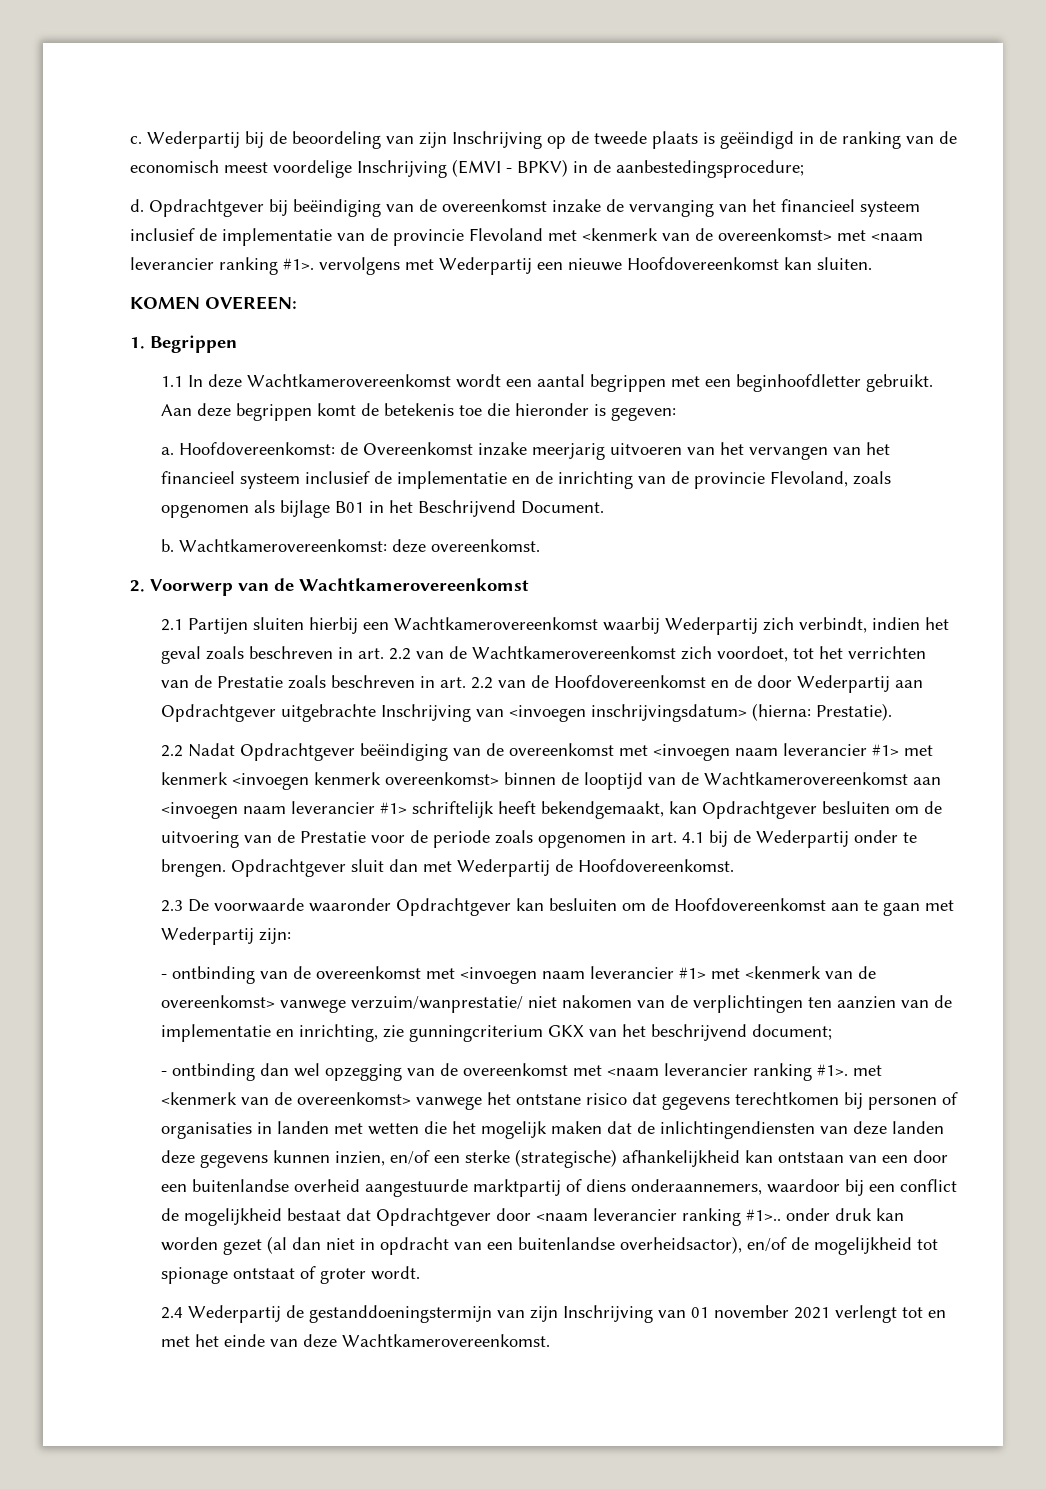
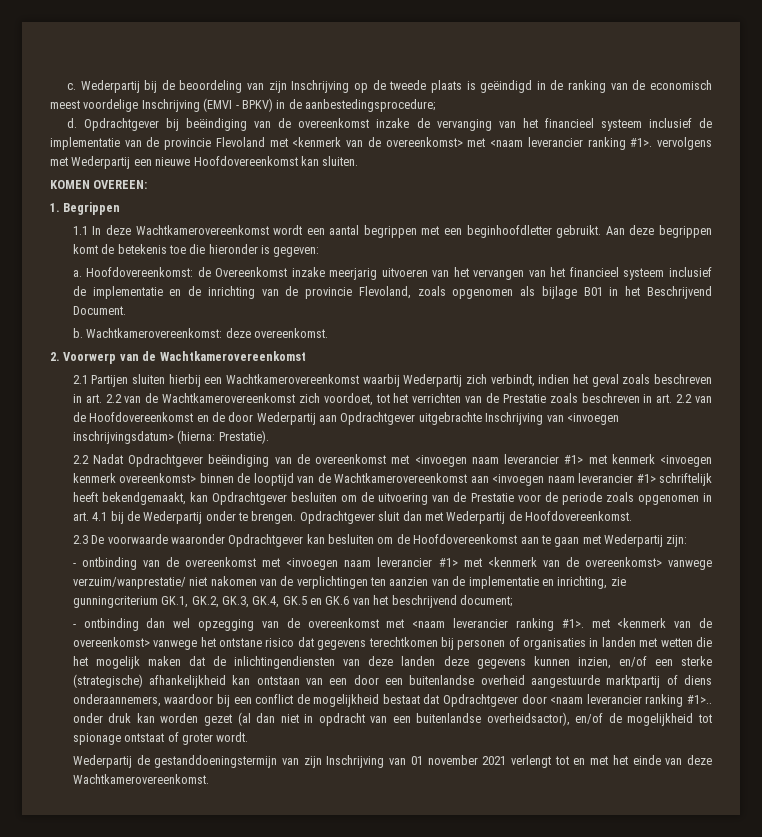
[547,1025,584,1037] GKX -> [161,596,350,608] GK.1, GK.2, GK.3, GK.4, GK.5 en GK.6
[160,1307,183,1319] 2.4 -> (249, 737) none

